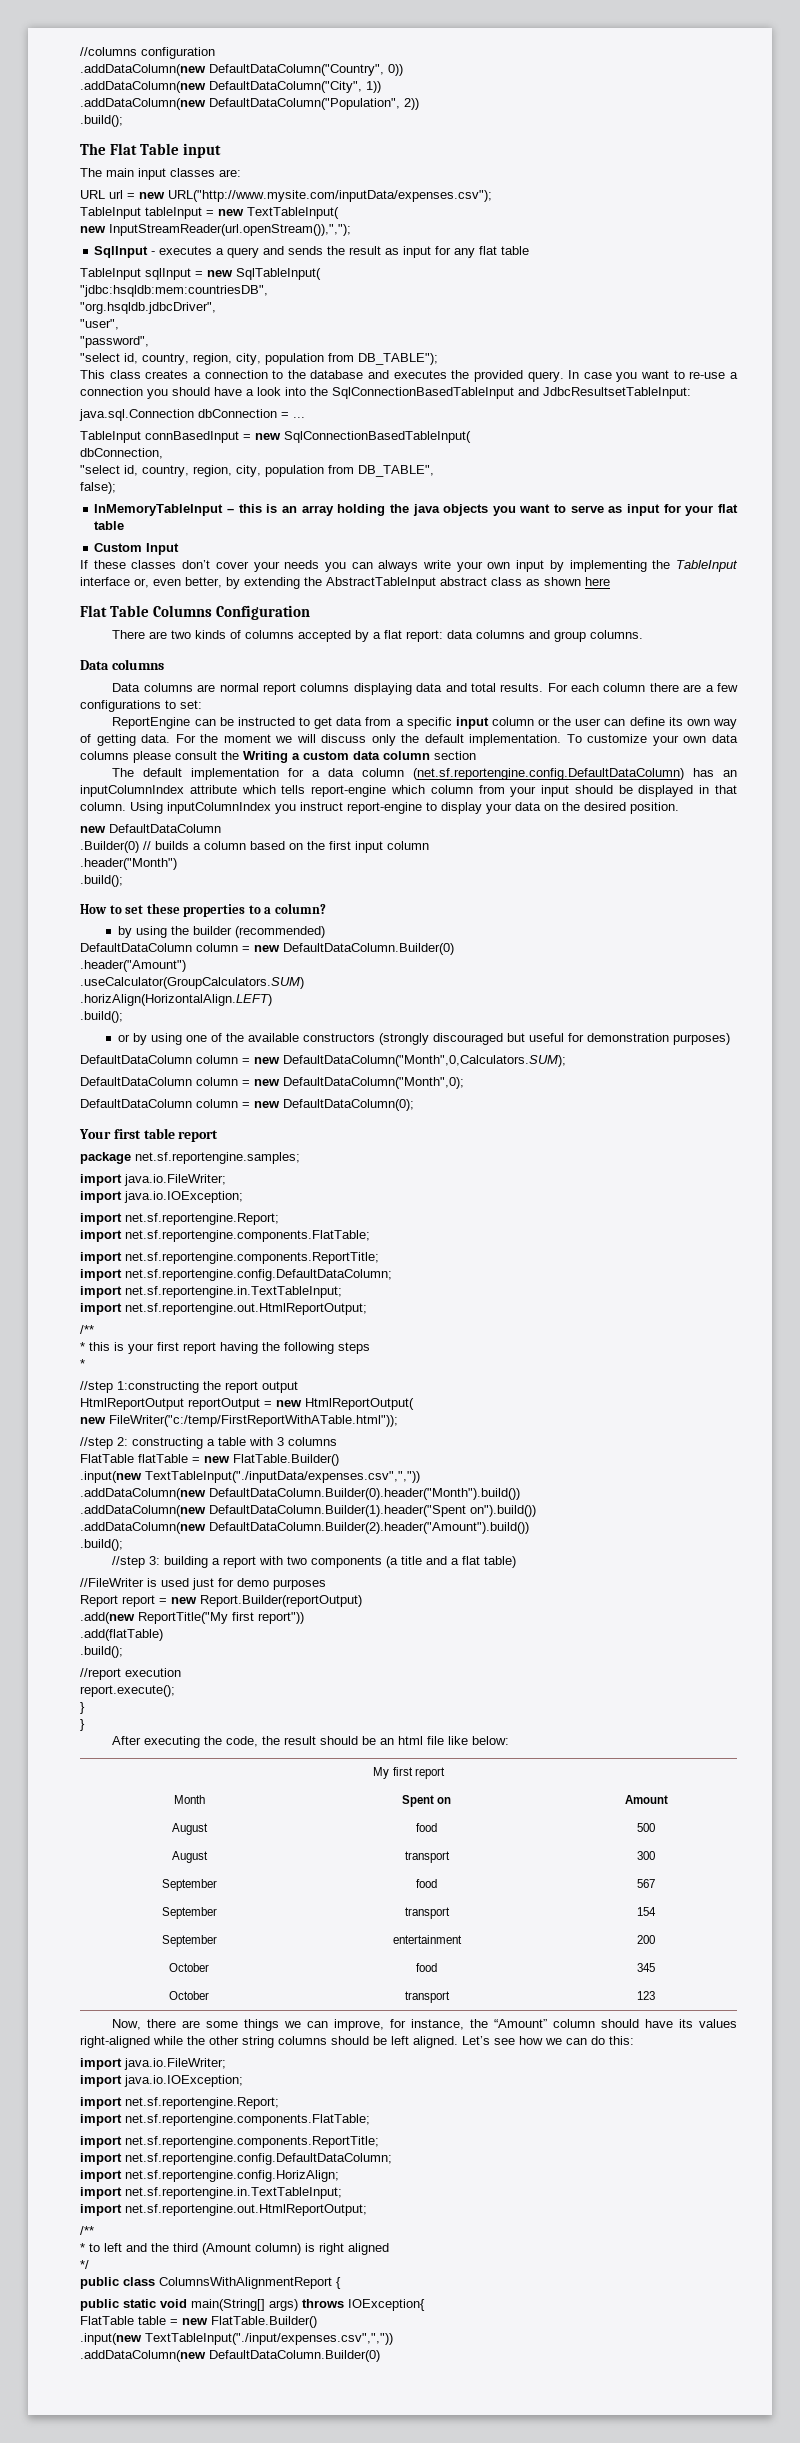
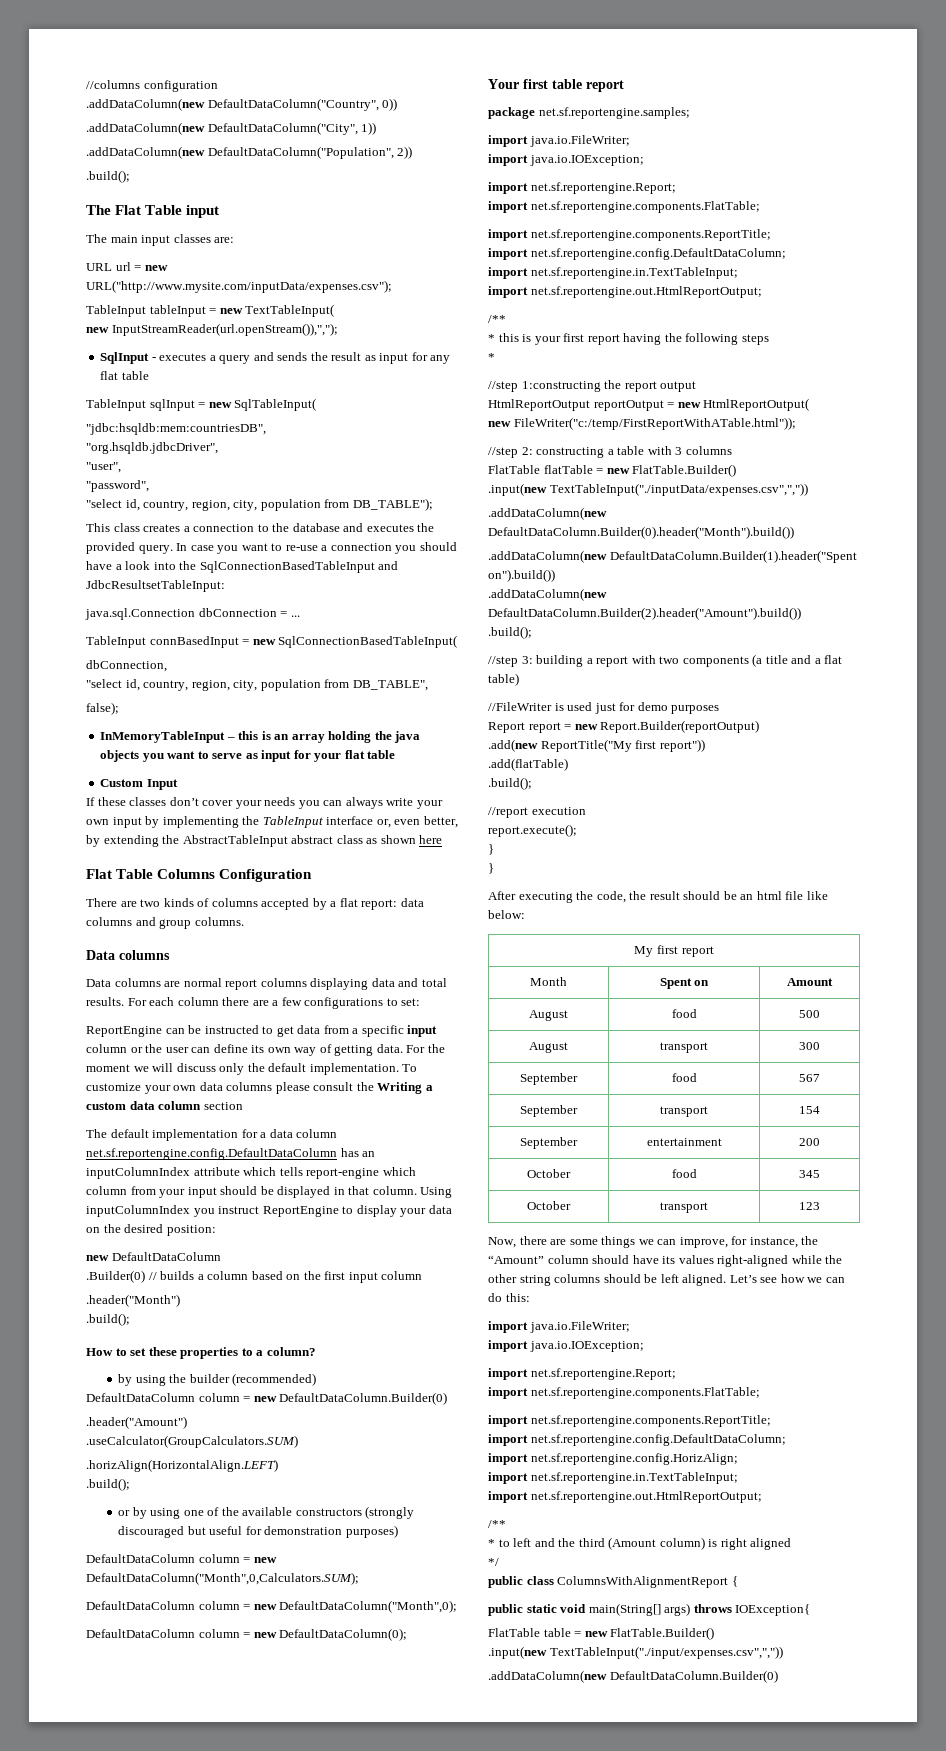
[413,768,685,780] (net.sf.reportengine.config.DefaultDataColumn) -> [86,1148,337,1160] net.sf.reportengine.config.DefaultDataColumn
[347,802,422,814] report-engine -> [262,1206,339,1217] ReportEngine
[630,802,679,814] position. -> [166,1225,216,1236] position:

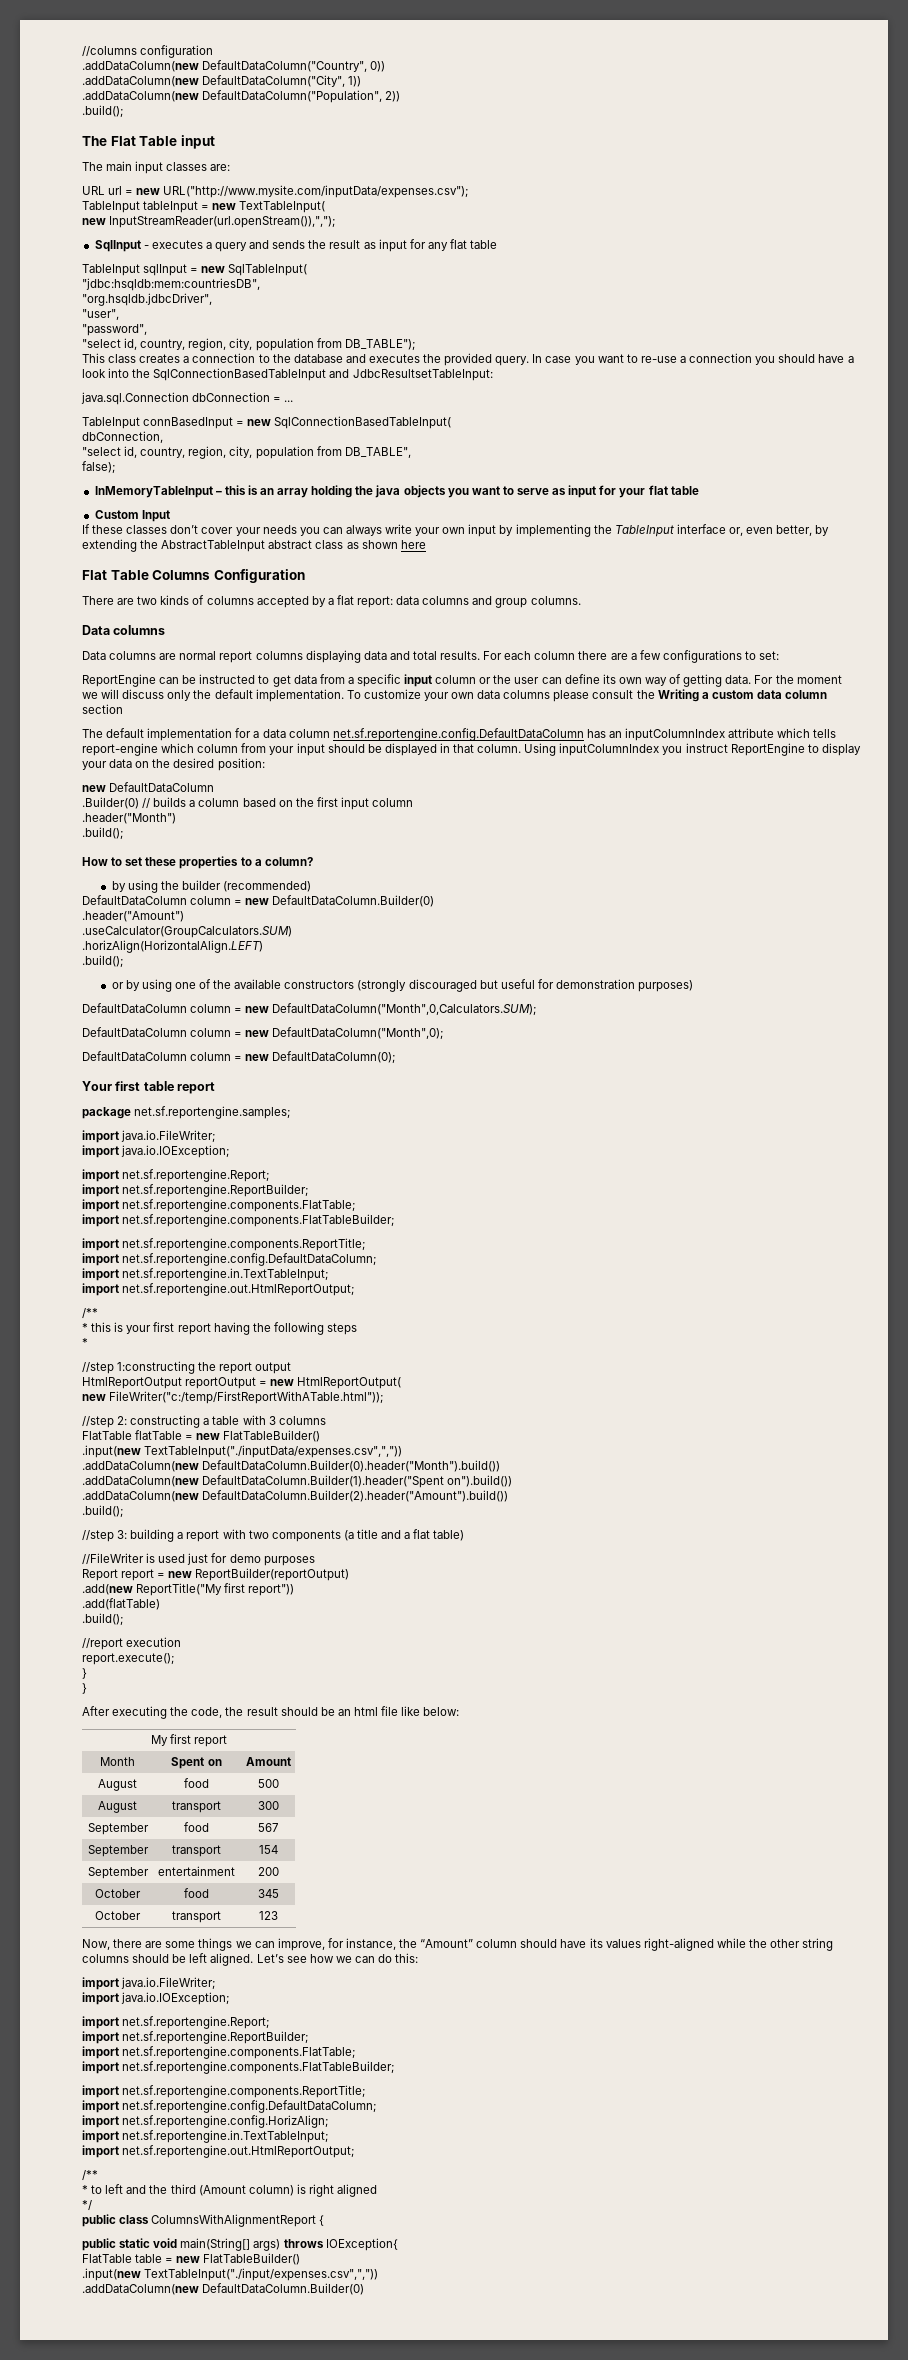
[488,201,760,213] // import net.sf.reportengine.components.FlatTable; -> [82,1184,309,1197] [82,1199,356,1212] [82,1214,395,1227] // import net.sf.reportengine.ReportBuilder; // import net.sf.reportengine.components.FlatTable; // import net.sf.reportengine.components.FlatTableBuilder;
[632,464,737,477] FlatTable.Builder() -> [223,1430,321,1442] FlatTableBuilder()
[600,720,760,733] Report.Builder(reportOutput) -> [195,1568,350,1581] ReportBuilder(reportOutput)
[488,1387,760,1399] // import net.sf.reportengine.components.FlatTable; -> [82,2031,309,2044] [82,2046,356,2059] [82,2061,395,2074] // import net.sf.reportengine.ReportBuilder; // import net.sf.reportengine.components.FlatTable; // import net.sf.reportengine.components.FlatTableBuilder;
[610,1627,715,1640] FlatTable.Builder() -> [203,2253,301,2265] FlatTableBuilder()

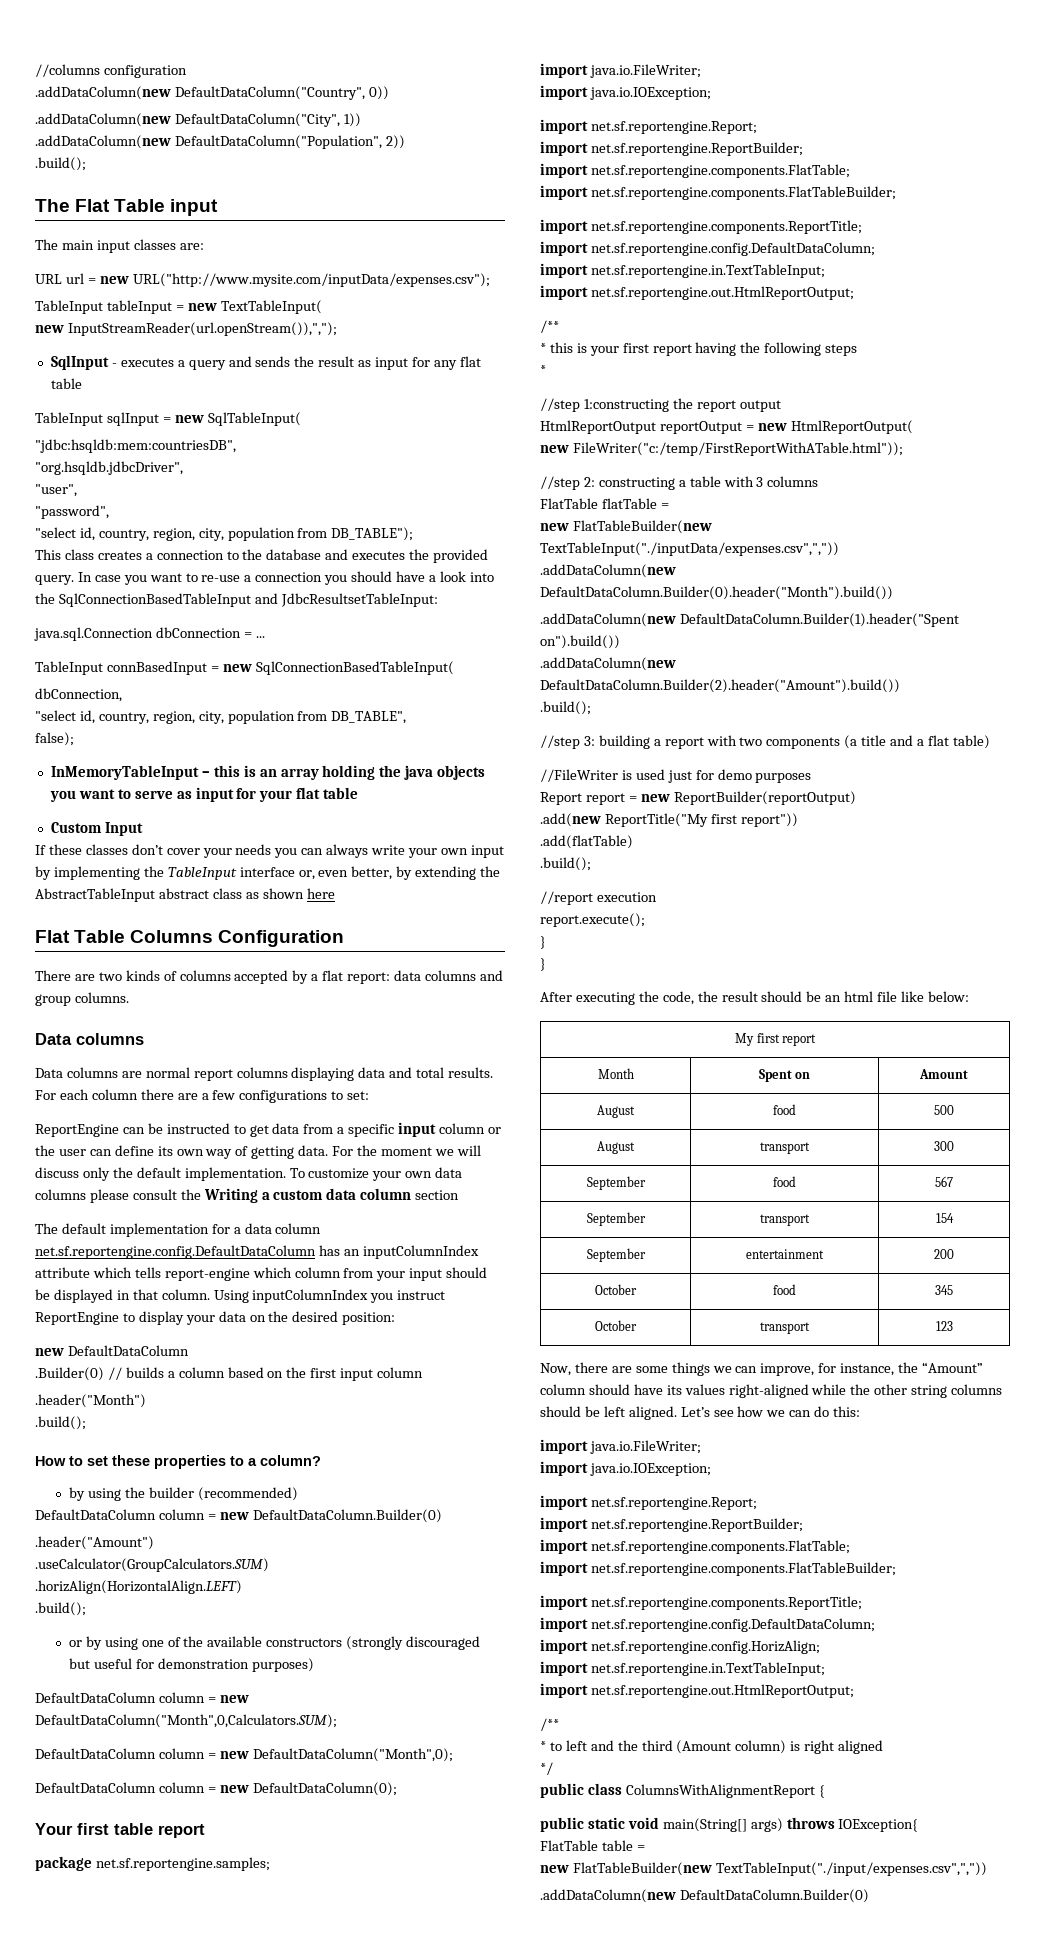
[196,1430,321,1442] [82,1445,141,1458] new FlatTableBuilder() // .input(new -> [540,520,712,534] // new FlatTableBuilder(new
[176,2253,301,2265] [82,2268,141,2281] new FlatTableBuilder() // .input(new -> [540,1862,712,1876] // new FlatTableBuilder(new

